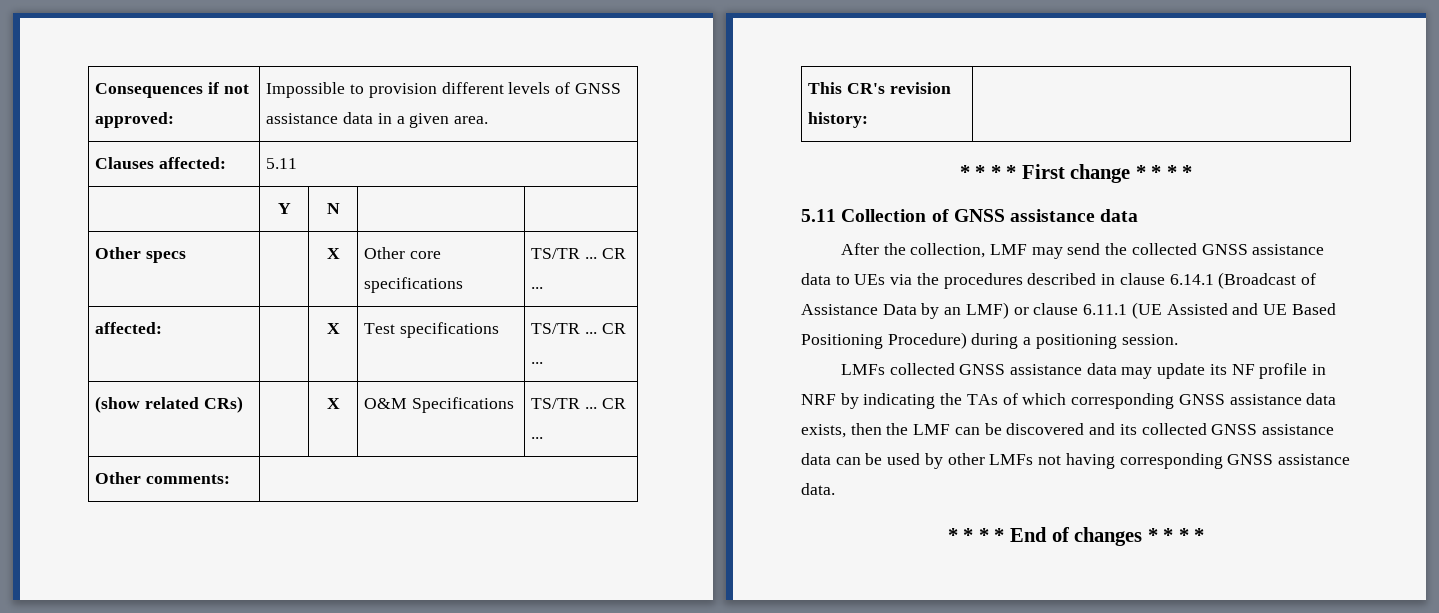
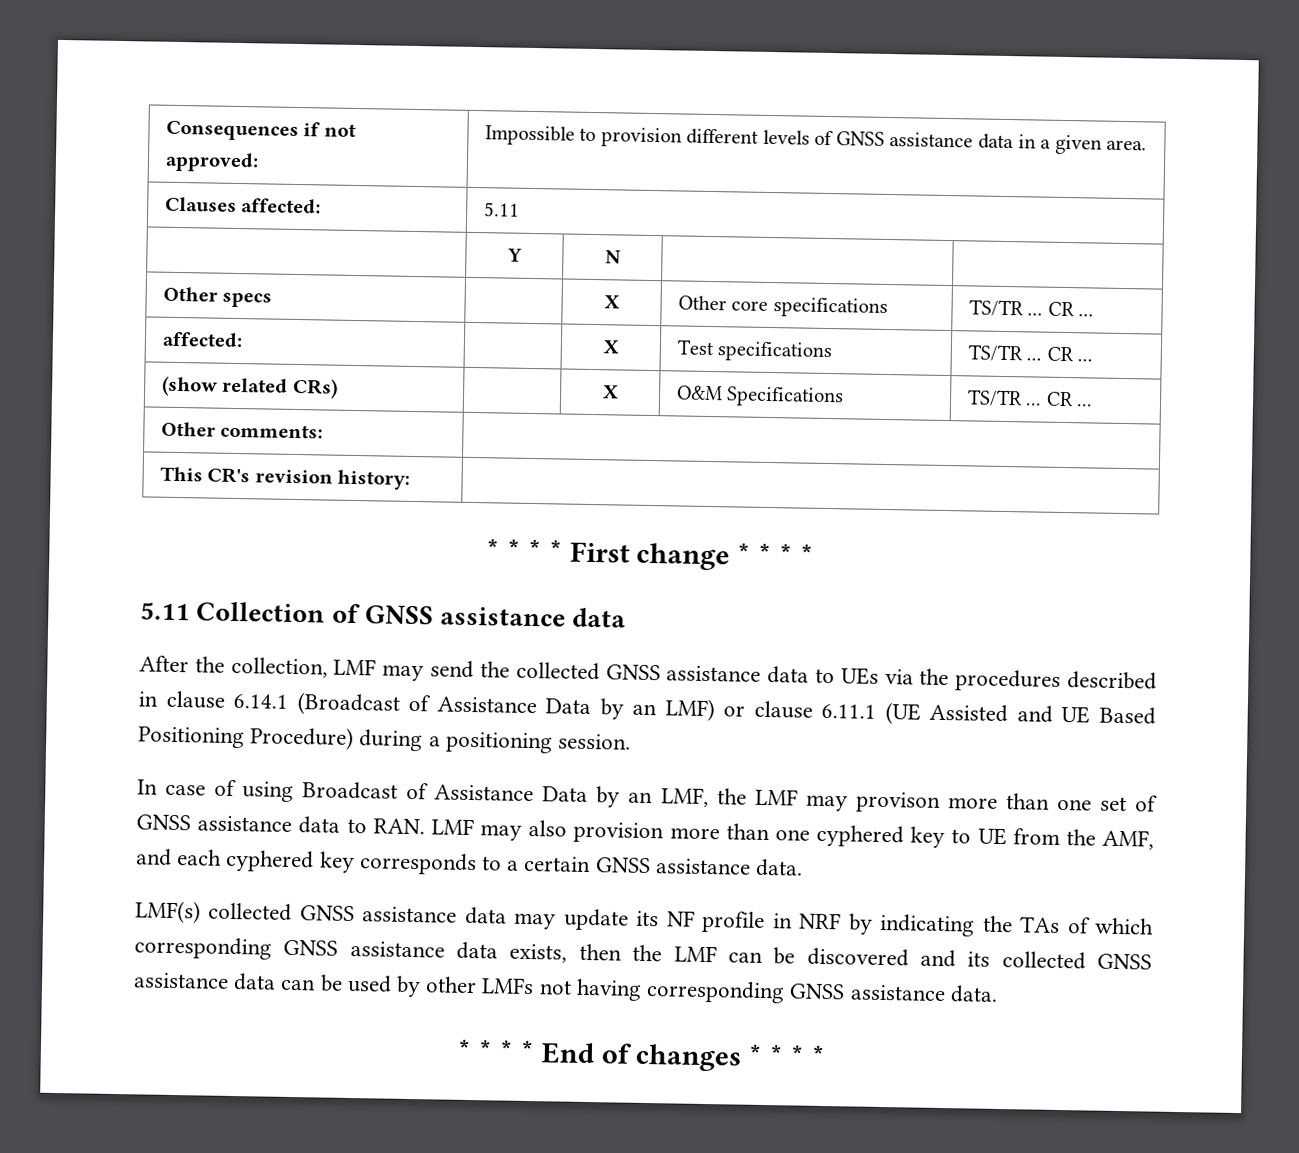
[840,364,885,375] LMFs -> [137,779,1159,813] [136,814,1154,850] [136,848,804,877] [135,900,201,924] In case of using Broadcast of Assistance Data by an LMF, the LMF may provison more than one set of GNSS assistance data to RAN. LMF may also provision more than one cyphered key to UE from the AMF, and each cyphered key corresponds to a certain GNSS assistance data. // LMF(s)

